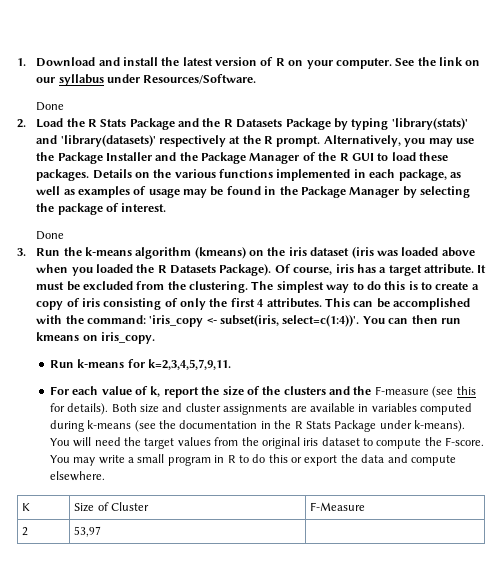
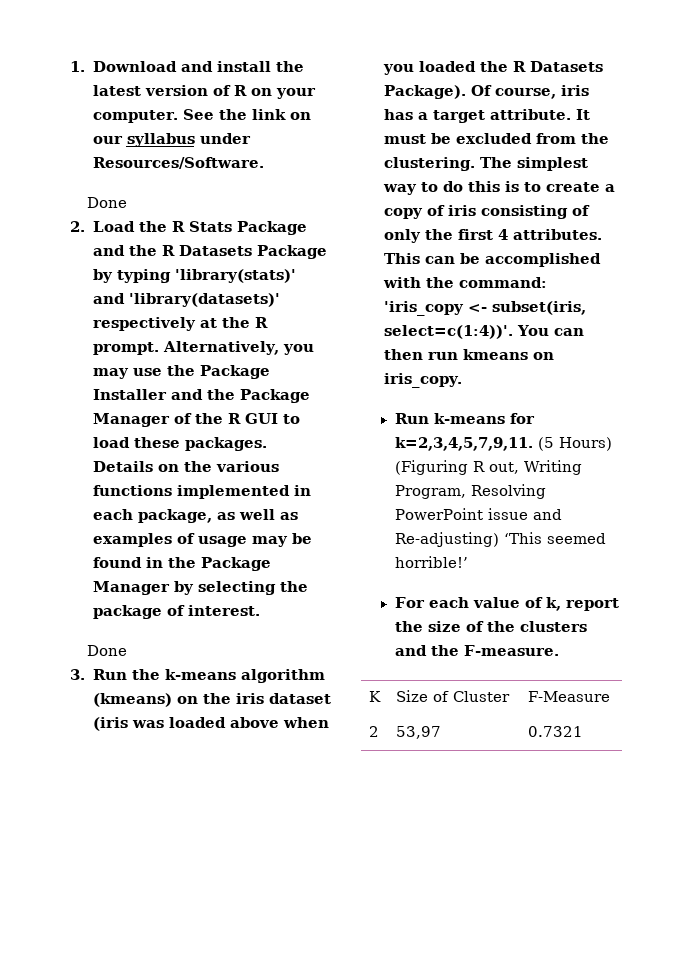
(232, 364) none -> [537,437,612,451] [394,460,582,475] [394,484,546,499] [394,508,562,520] [394,532,606,547] [394,556,468,568] (5 Hours) (Figuring R out, Writing Program, Resolving PowerPoint issue and Re-adjusting) ‘This seemed horrible!’
[374,386,476,398] [49,403,473,415] [49,420,466,432] [49,437,485,449] [49,454,456,466] [49,471,105,481] F-measure (see this for details). Both size and cluster assignments are available in variables computed during k-means (see the documentation in the R Stats Package under k-means). You will need the target values from the original iris dataset to compute the F-score. You may write a small program in R to do this or export the data and compute elsewhere. -> [463,645,559,656] F-measure.
(102, 531) none -> [527,726,583,737] 0.7321

